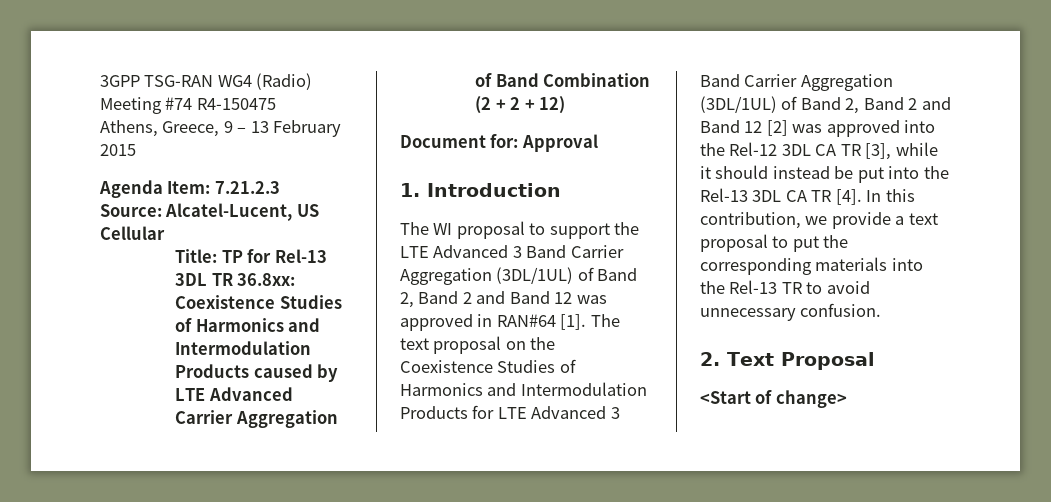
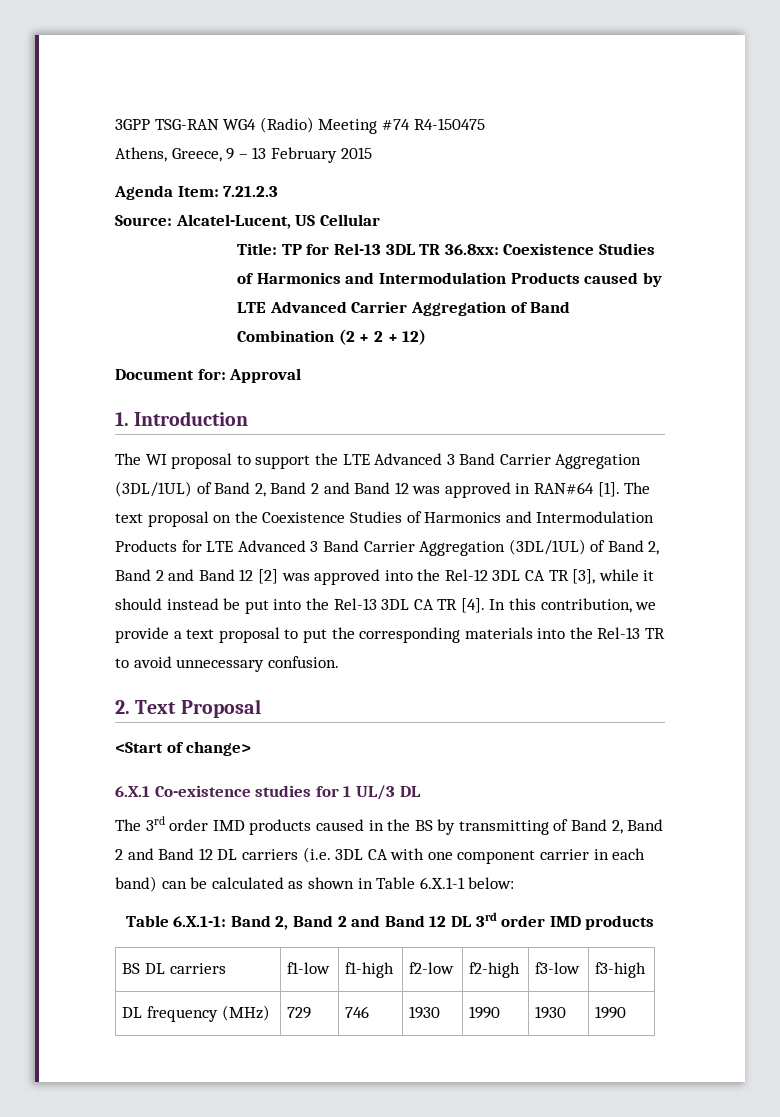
(847, 399) none -> [115,785,421,800] [115,816,664,835] [115,847,646,864] [115,876,515,892] [125,912,655,930] [122,963,226,974] [287,962,331,974] [345,962,395,978] [409,962,455,974] [469,962,521,978] [535,962,581,974] [595,962,647,978] [122,1005,270,1022] [287,1007,312,1019] [345,1006,370,1018] [409,1006,441,1019] [469,1006,501,1019] [535,1006,567,1019] [595,1006,627,1019] // 6.X.1 Co-existence studies for 1 UL/3 DL // The 3rd order IMD products caused in the BS by transmitting of Band 2, Band 2 and Band 12 DL carriers (i.e. 3DL CA with one component carrier in each band) can be calculated as shown in Table 6.X.1-1 below: // Table 6.X.1-1: Band 2, Band 2 and Band 12 DL 3rd order IMD products // BS DL carriers | f1-low | f1-high | f2-low | f2-high | f3-low | f3-high // DL frequency (MHz) | 729 | 746 | 1930 | 1990 | 1930 | 1990

